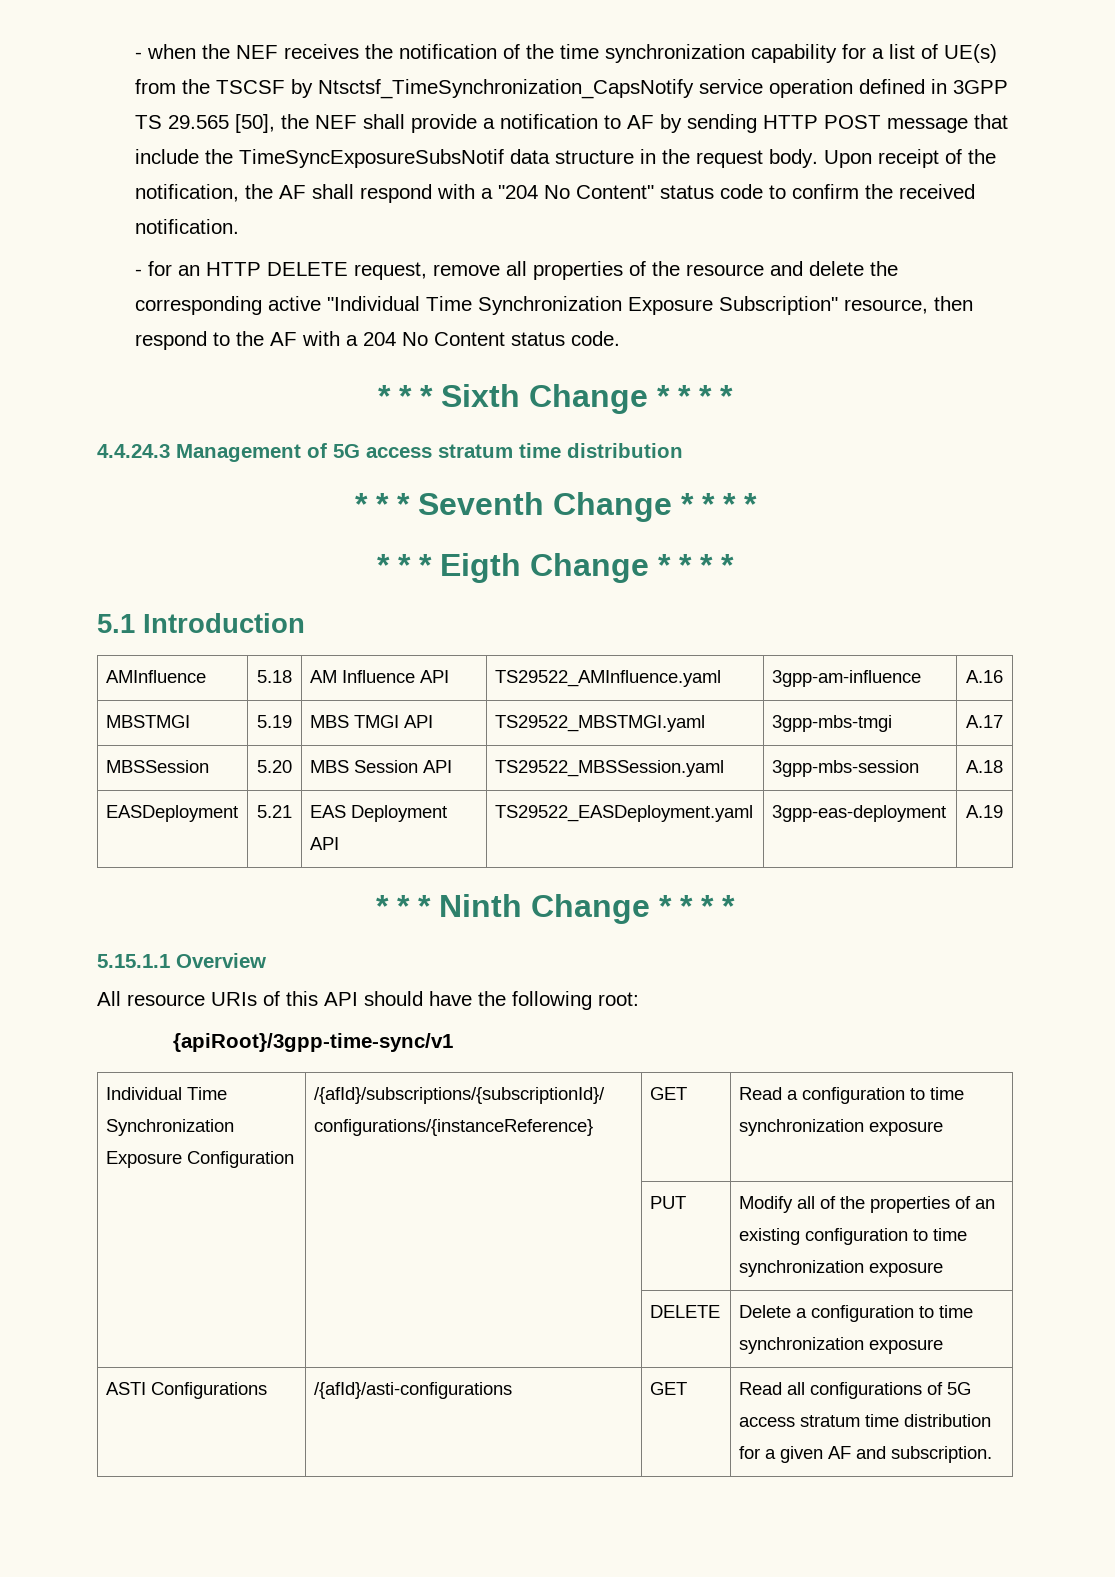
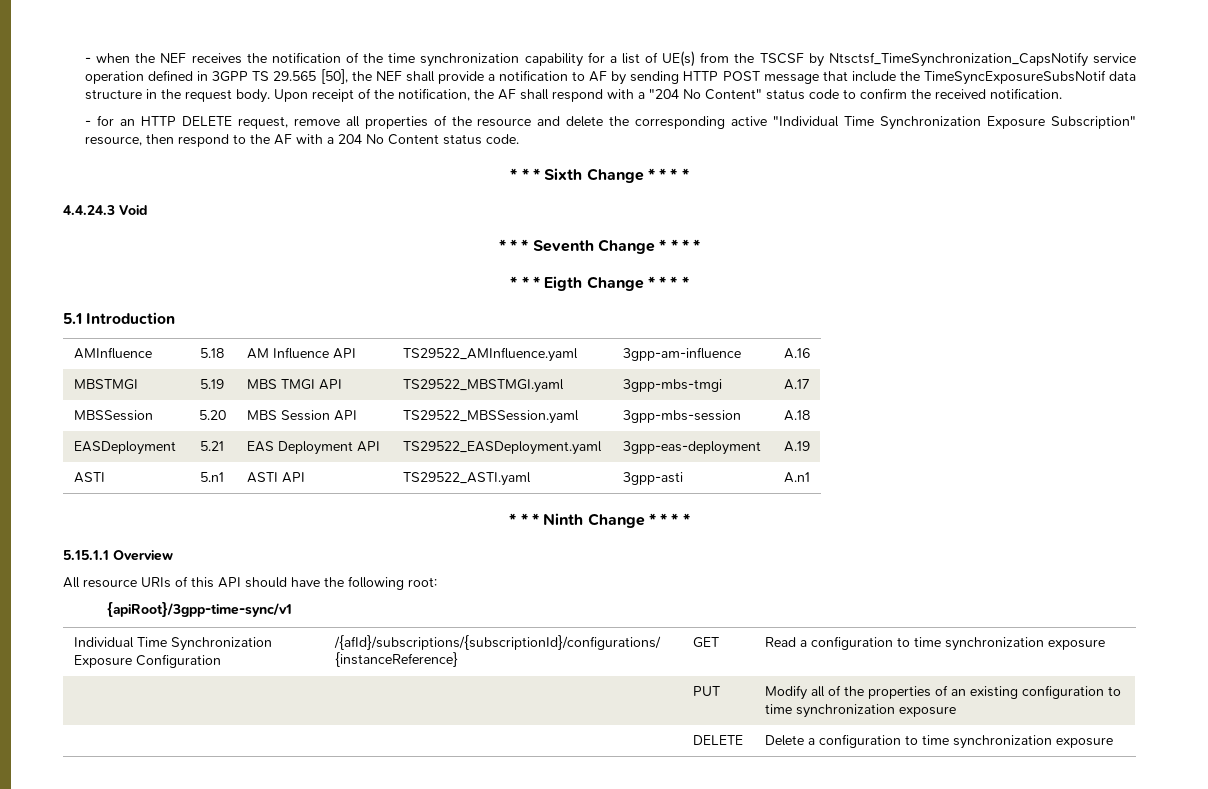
[176,443,683,462] Management of 5G access stratum time distribution -> [119,205,147,215] Void
(1003, 811) none -> [73,472,105,483] [200,472,224,482] [246,472,305,483] [402,472,531,486] [622,472,683,485] [783,472,810,483] // ASTI | 5.n1 | ASTI API | TS29522_ASTI.yaml | 3gpp-asti | A.n1
[105,1382,267,1399] [313,1382,512,1399] [649,1382,687,1395] [738,1382,971,1399] [738,1414,991,1427] [738,1446,992,1463] // ASTI Configurations | /{afId}/asti-configurations | GET | Read all configurations of 5G access stratum time distribution for a given AF and subscription. -> (1113, 742) none

